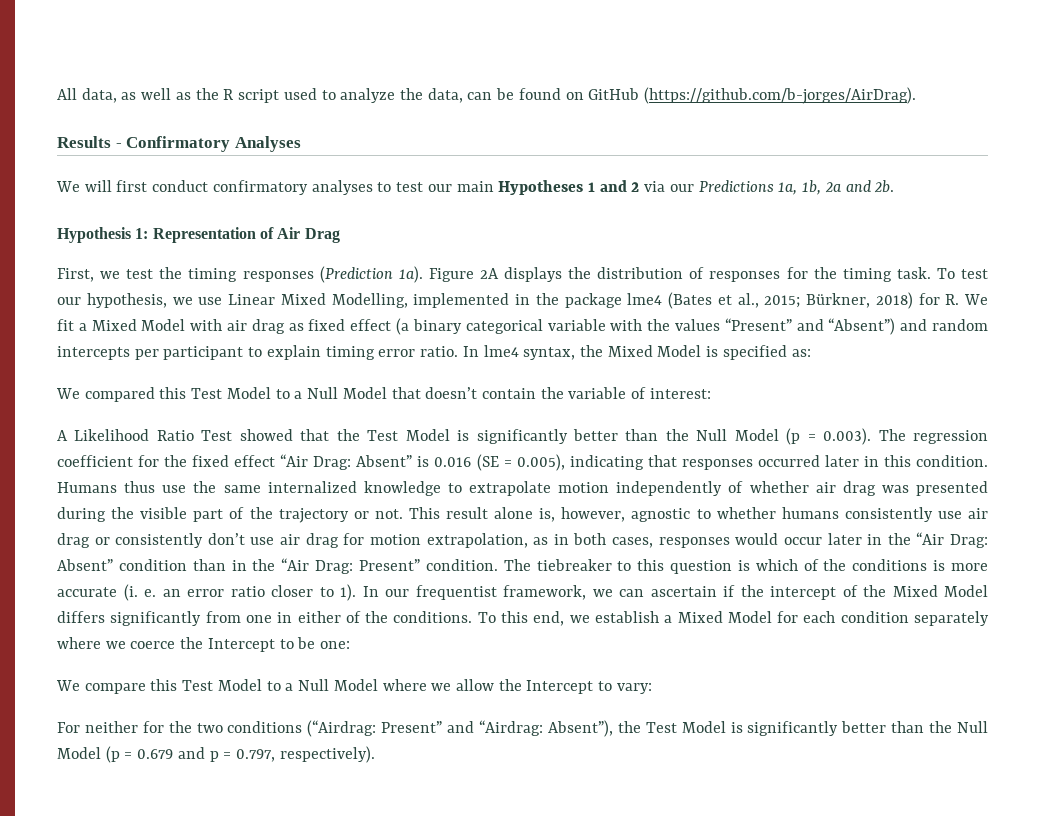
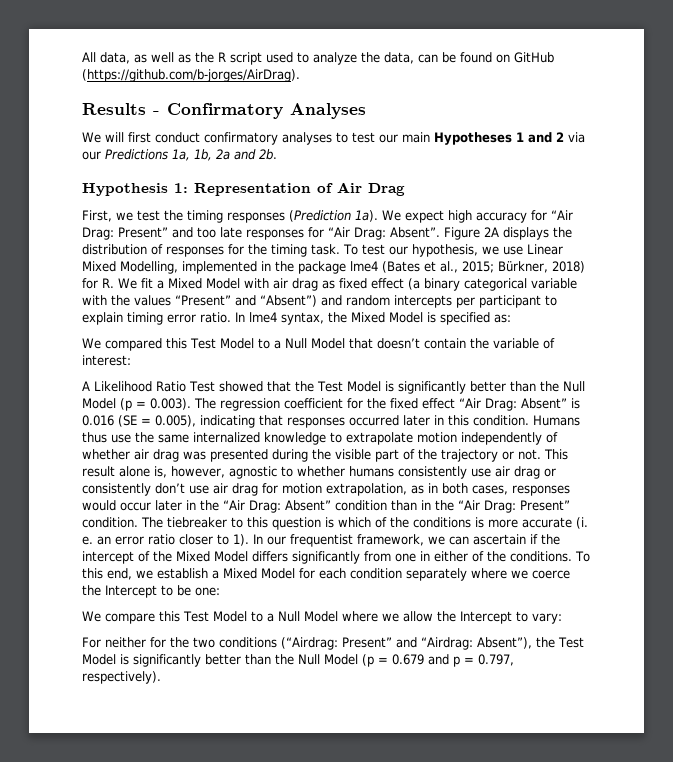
(423, 274) none -> [382,210,573,223] [82,227,440,240] We expect high accuracy for “Air Drag: Present” and too late responses for “Air Drag: Absent”.

